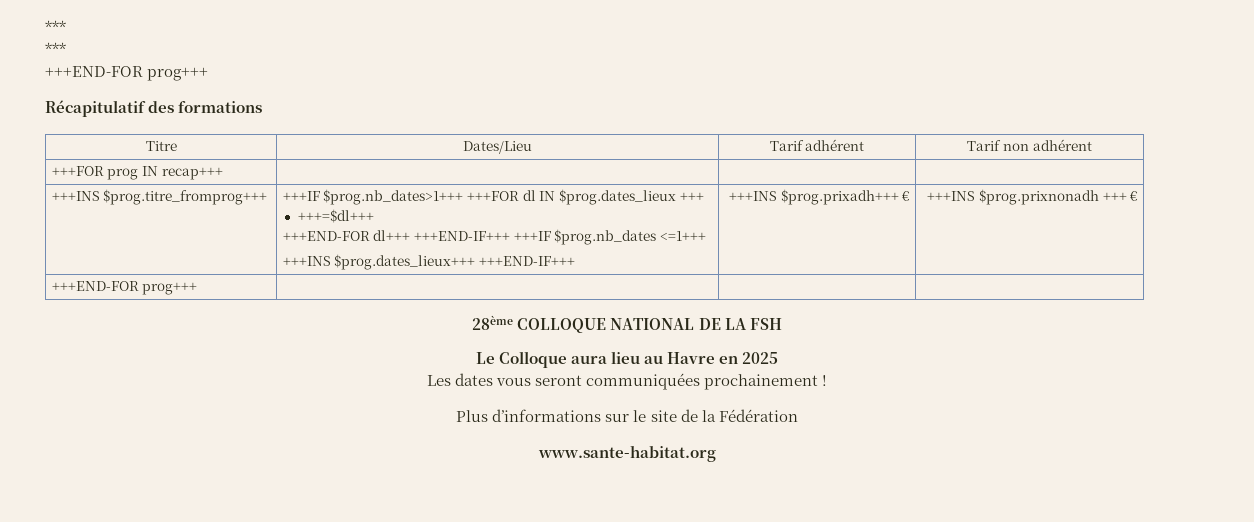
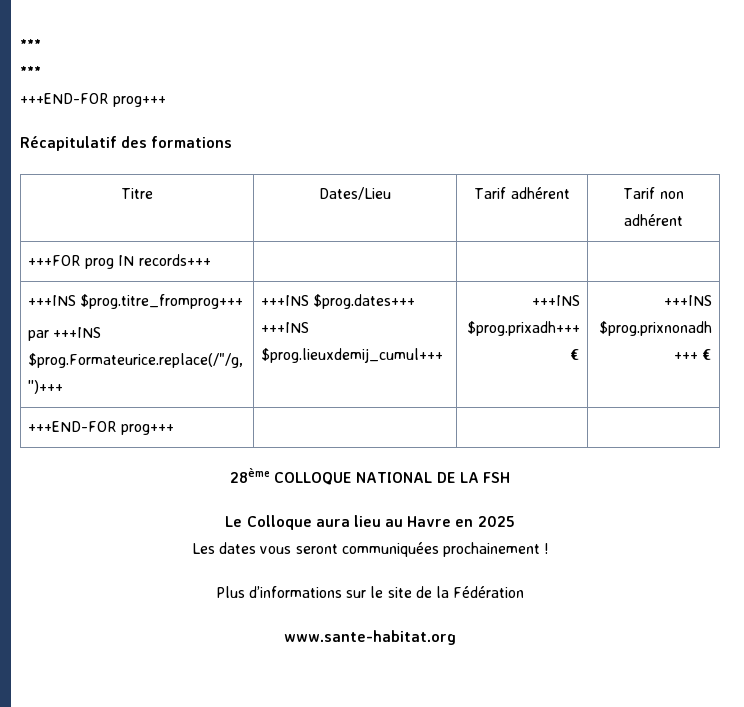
[161,167,223,180] recap+++ -> [138,254,211,266] records+++
[282,189,704,205] [297,209,374,223] [282,229,706,245] [282,254,575,270] | +++IF $prog.nb_dates>1+++ +++FOR dl IN $prog.dates_lieux +++ // +++=$dl+++ // +++END-FOR dl+++ +++END-IF+++ +++IF $prog.nb_dates <=1+++ // +++INS $prog.dates_lieux+++ +++END-IF+++ -> [27,327,102,341] [27,353,243,368] [27,380,63,394] [260,294,416,309] [260,322,309,333] [260,348,443,363] // par +++INS $prog.Formateurice.replace(/"/g, '')+++ | +++INS $prog.dates+++ +++INS $prog.lieuxdemij_cumul+++

